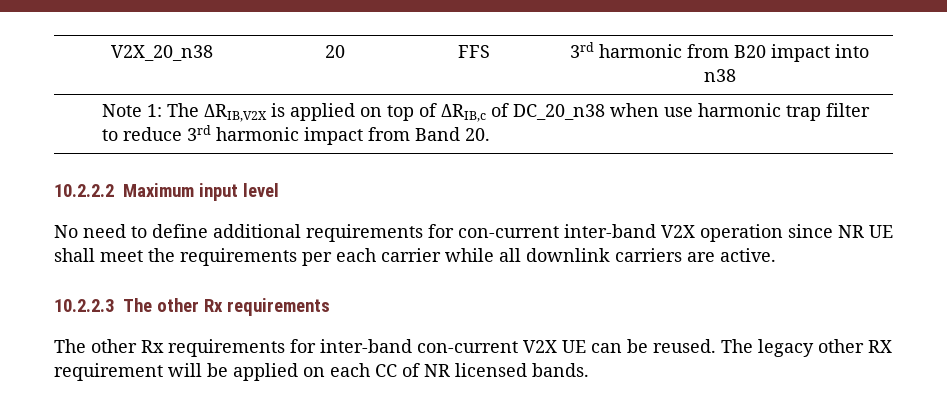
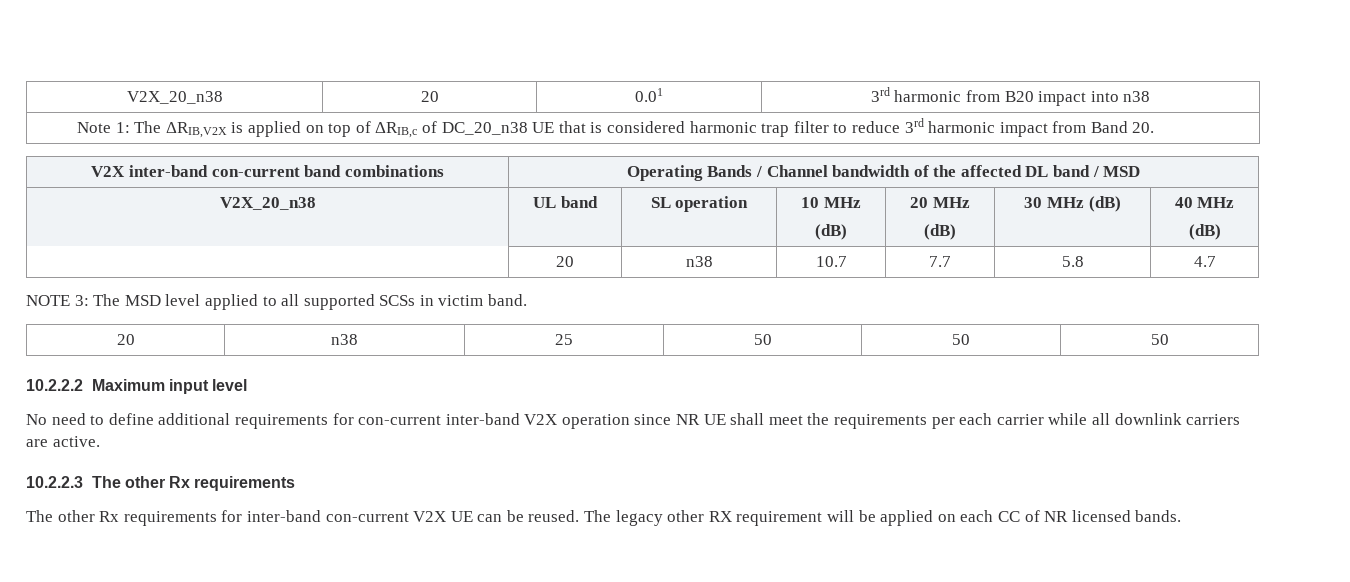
[458,45,490,58] FFS -> [635,88,664,102] 0.01
[609,103,693,117] when use -> [532,121,685,133] UE that is considered
(490, 134) none -> [91,165,444,177] [626,165,1141,181] [219,197,316,210] [533,196,598,208] [650,196,749,212] [801,197,861,208] [815,224,848,240] [910,197,970,208] [924,224,957,240] [1024,196,1121,212] [1174,197,1235,208] [1188,224,1221,240] [556,256,575,267] [685,256,713,267] [815,256,847,267] [929,256,952,267] [1061,256,1084,267] [1193,256,1216,267] [26,294,528,310] [116,334,135,345] [331,334,358,345] [555,334,574,345] [753,334,772,345] [952,334,971,345] [1150,334,1169,345] // V2X inter-band con-current band combinations | Operating Bands / Channel bandwidth of the affected DL band / MSD // V2X_20_n38 | UL band | SL operation | 10 MHz // (dB) | 20 MHz // (dB) | 30 MHz (dB) | 40 MHz // (dB) // | 20 | n38 | 10.7 | 7.7 | 5.8 | 4.7 // NOTE 3: The MSD level applied to all supported SCSs in victim band. // 20 | n38 | 25 | 50 | 50 | 50

